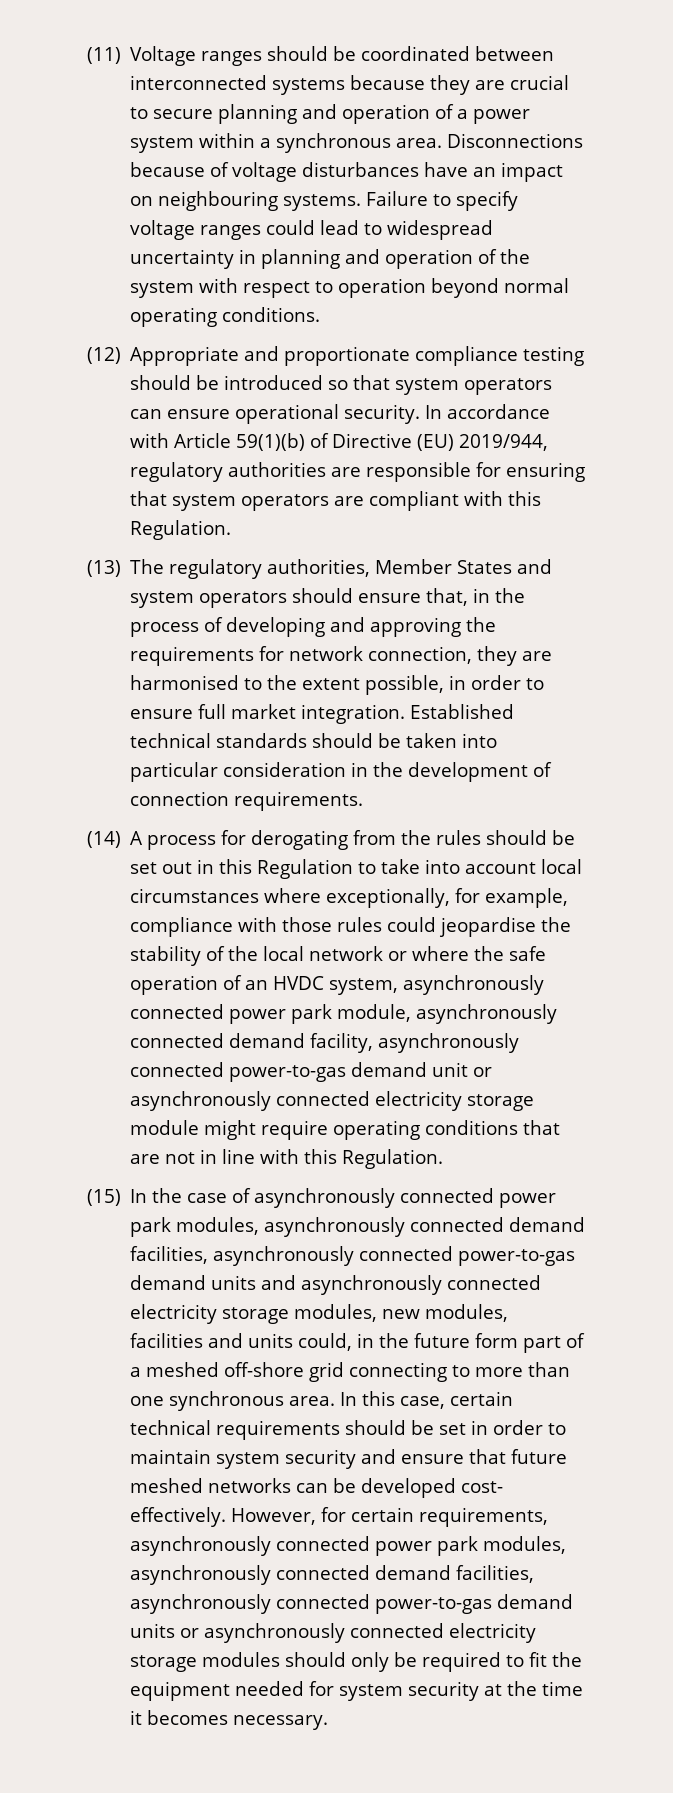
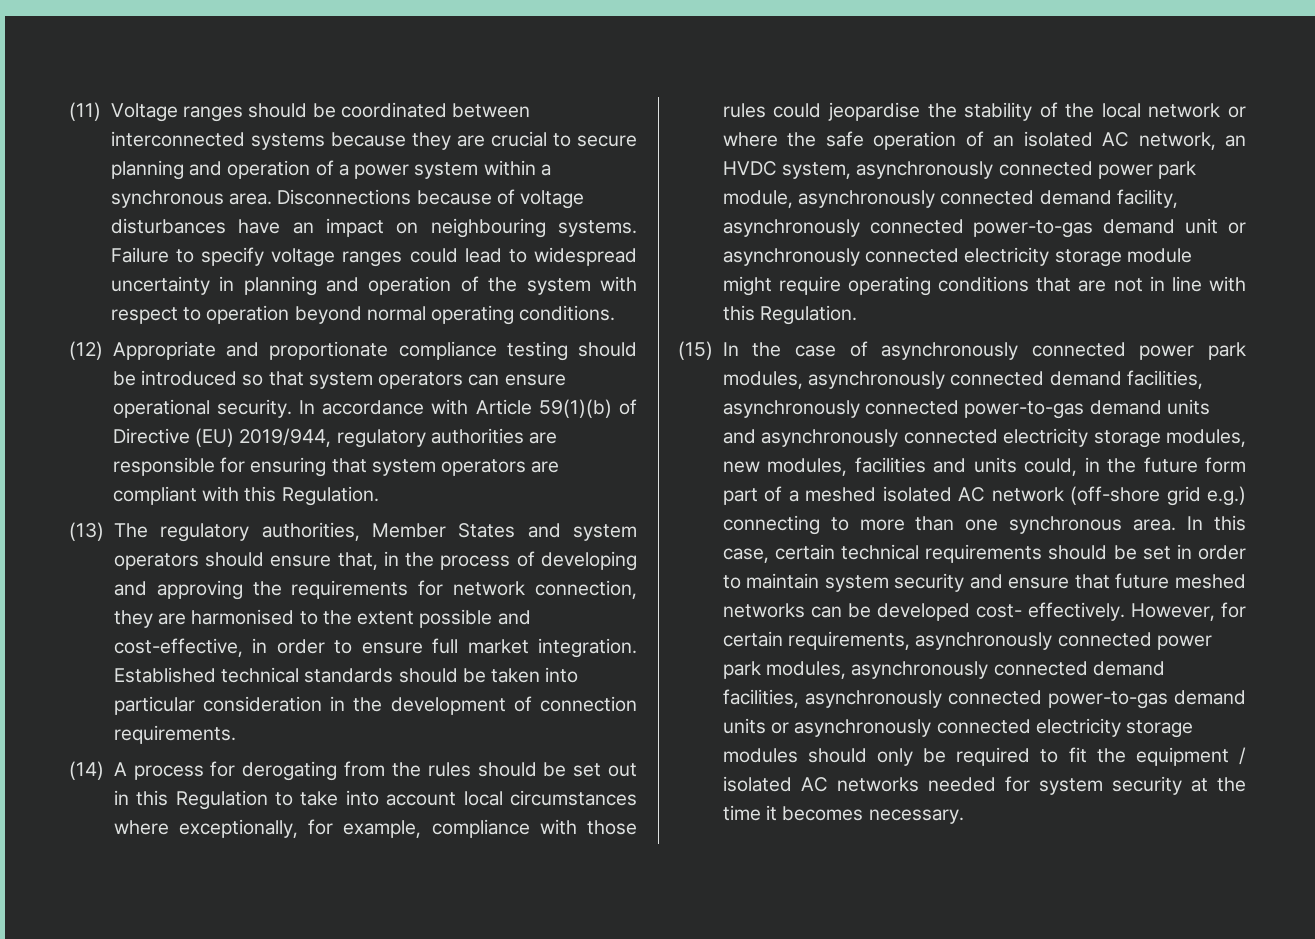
[365,675,445,695] possible, -> [419,609,531,628] [113,638,243,657] possible and cost-effective,
(269, 985) none -> [1023,131,1246,150] isolated AC network, an
[224,1362,345,1382] off-shore grid -> [882,486,1246,506] isolated AC network (off-shore grid e.g.)
(231, 1691) none -> [1239,747,1246,765] [722,776,919,792] / isolated AC networks

